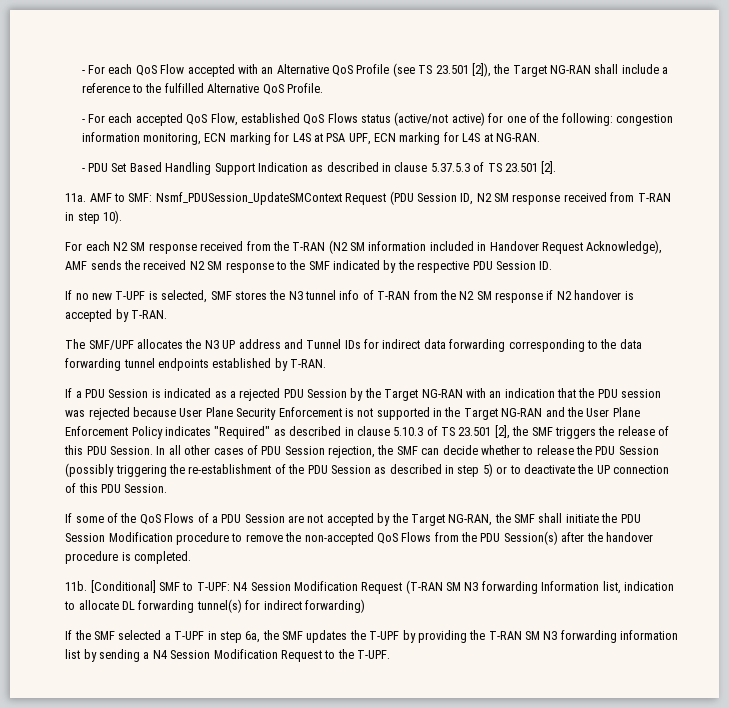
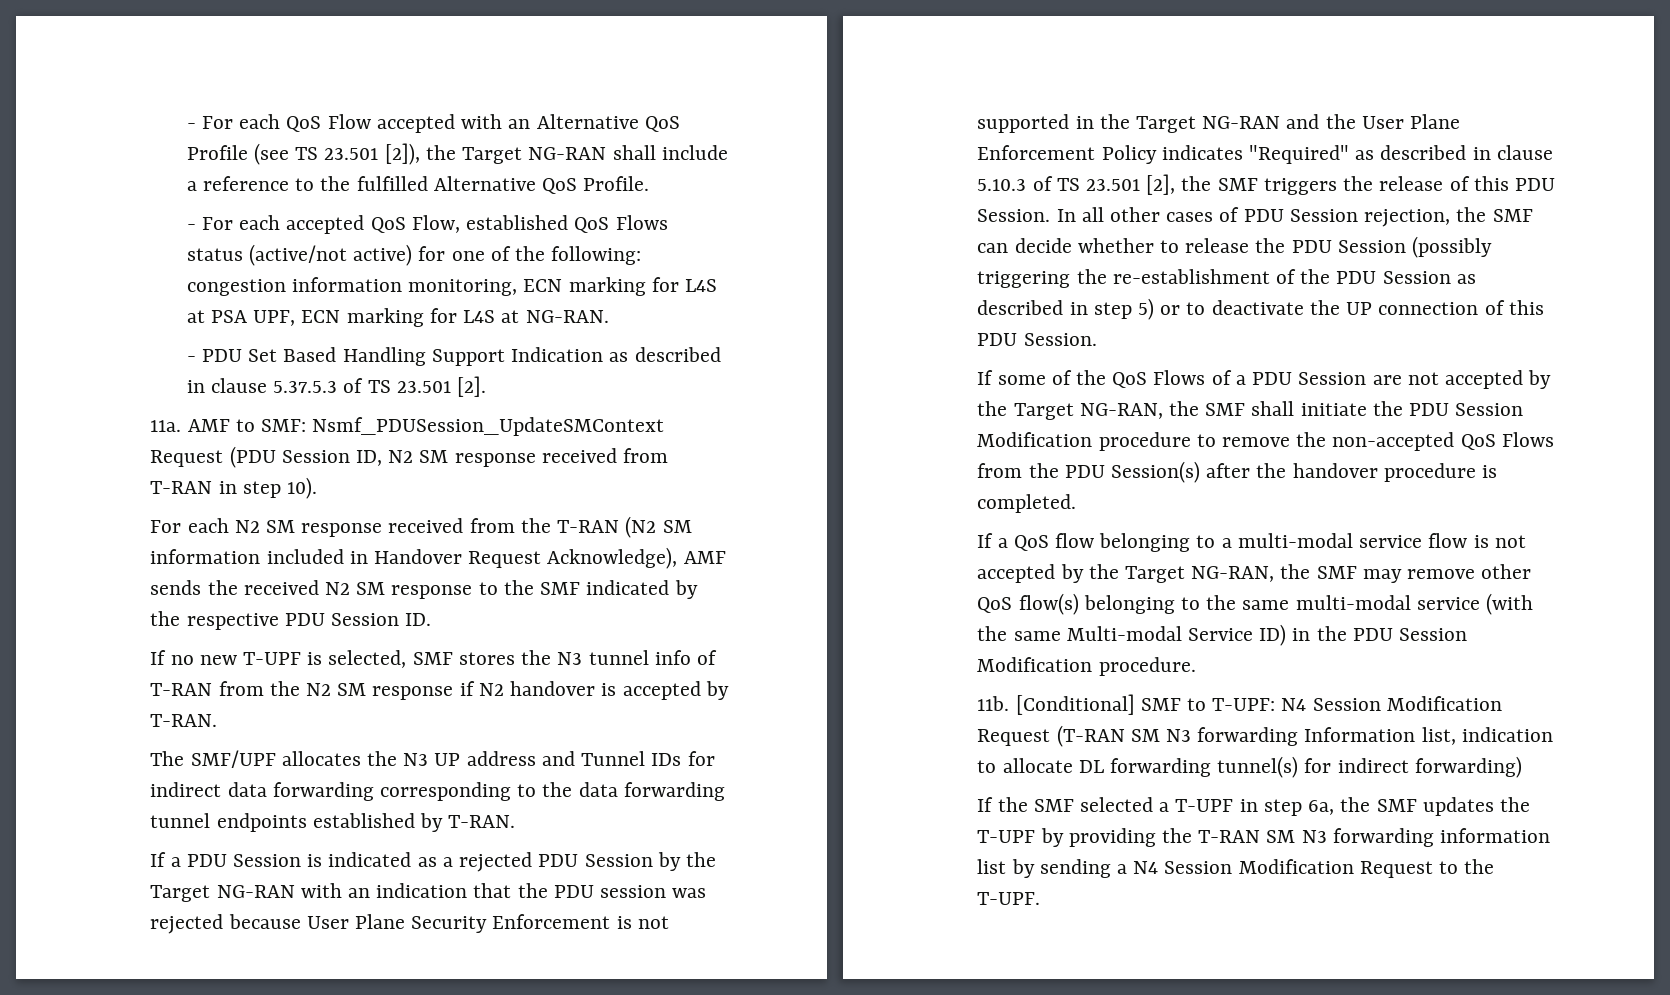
(192, 557) none -> [977,533,1526,552] [977,564,1532,583] [977,593,1534,615] [977,624,1468,646] [977,657,1196,676] // If a QoS flow belonging to a multi-modal service flow is not accepted by the Target NG-RAN, the SMF may remove other QoS flow(s) belonging to the same multi-modal service (with the same Multi-modal Service ID) in the PDU Session Modification procedure.

